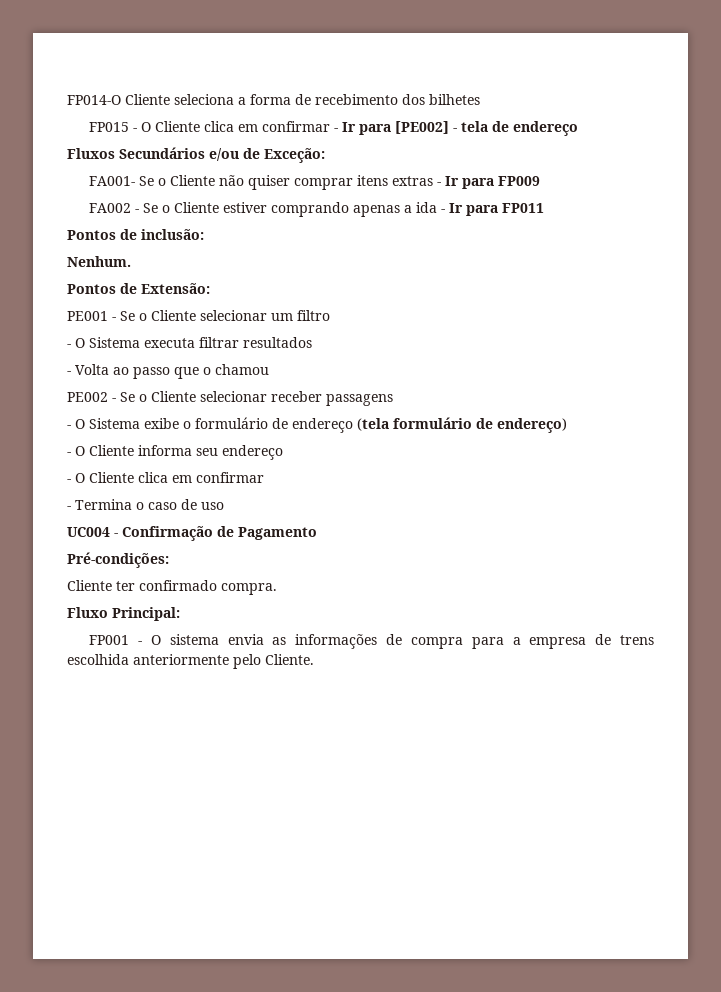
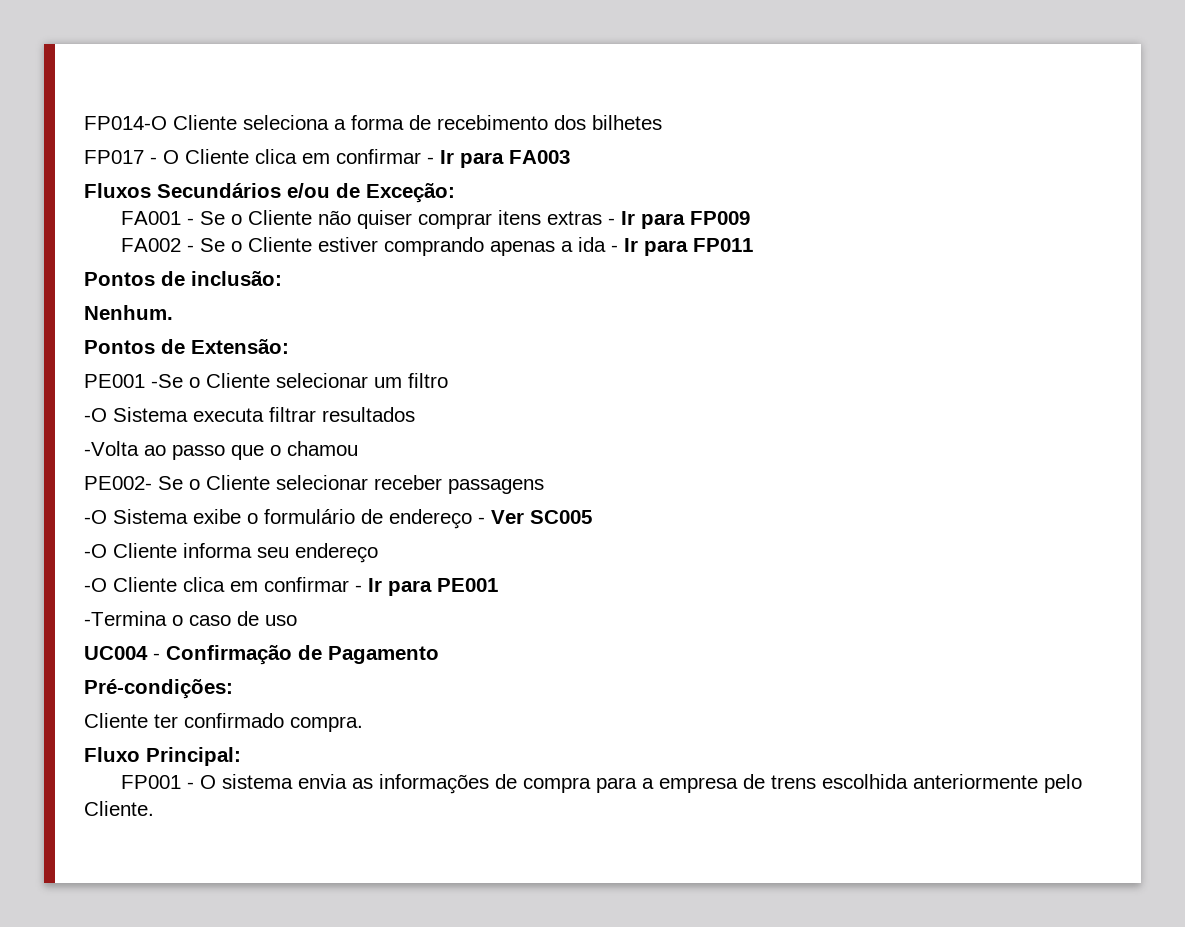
[89,122,130,132] FP015 -> [84,150,144,164] FP017
[395,121,579,136] [PE002] - tela de endereço -> [509,150,570,164] FA003
[89,176,136,186] FA001- -> [120,211,194,225] FA001 -
[112,311,135,321] - Se -> [151,374,183,388] -Se
[67,338,85,348] - O -> [84,408,107,422] -O
[67,364,109,375] - Volta -> [84,441,139,456] -Volta
[67,392,116,402] PE002 - -> [84,476,152,490] PE002-
[67,419,85,429] - O -> [84,510,107,524] -O
[357,417,567,433] [67,446,85,456] (tela formulário de endereço) // - O -> [478,510,592,524] [84,544,107,558] - Ver SC005 // -O
[67,472,264,483] [67,499,132,510] - O Cliente clica em confirmar // - Termina -> [84,577,498,596] [84,611,167,626] -O Cliente clica em confirmar - Ir para PE001 // -Termina

